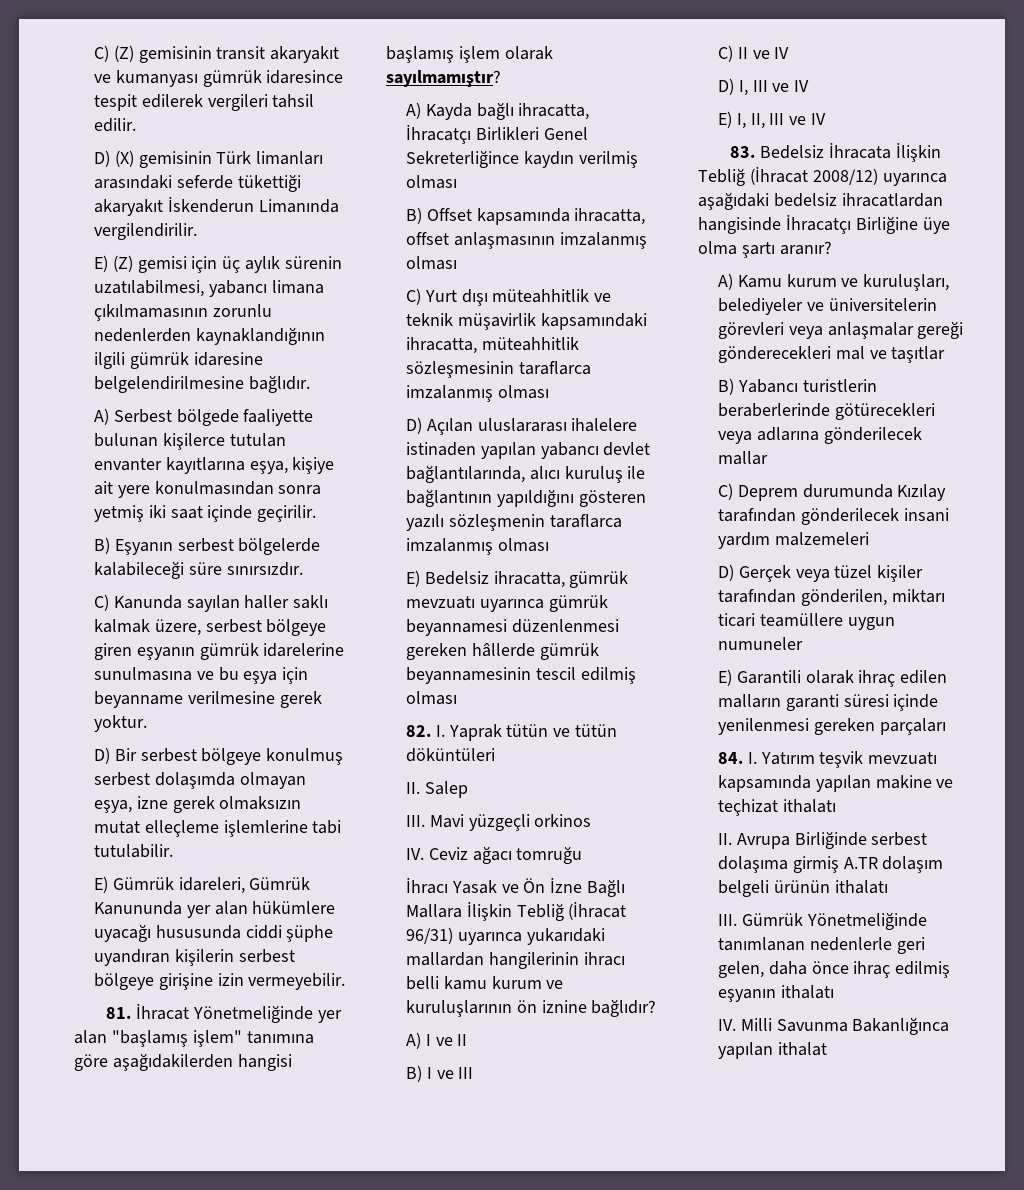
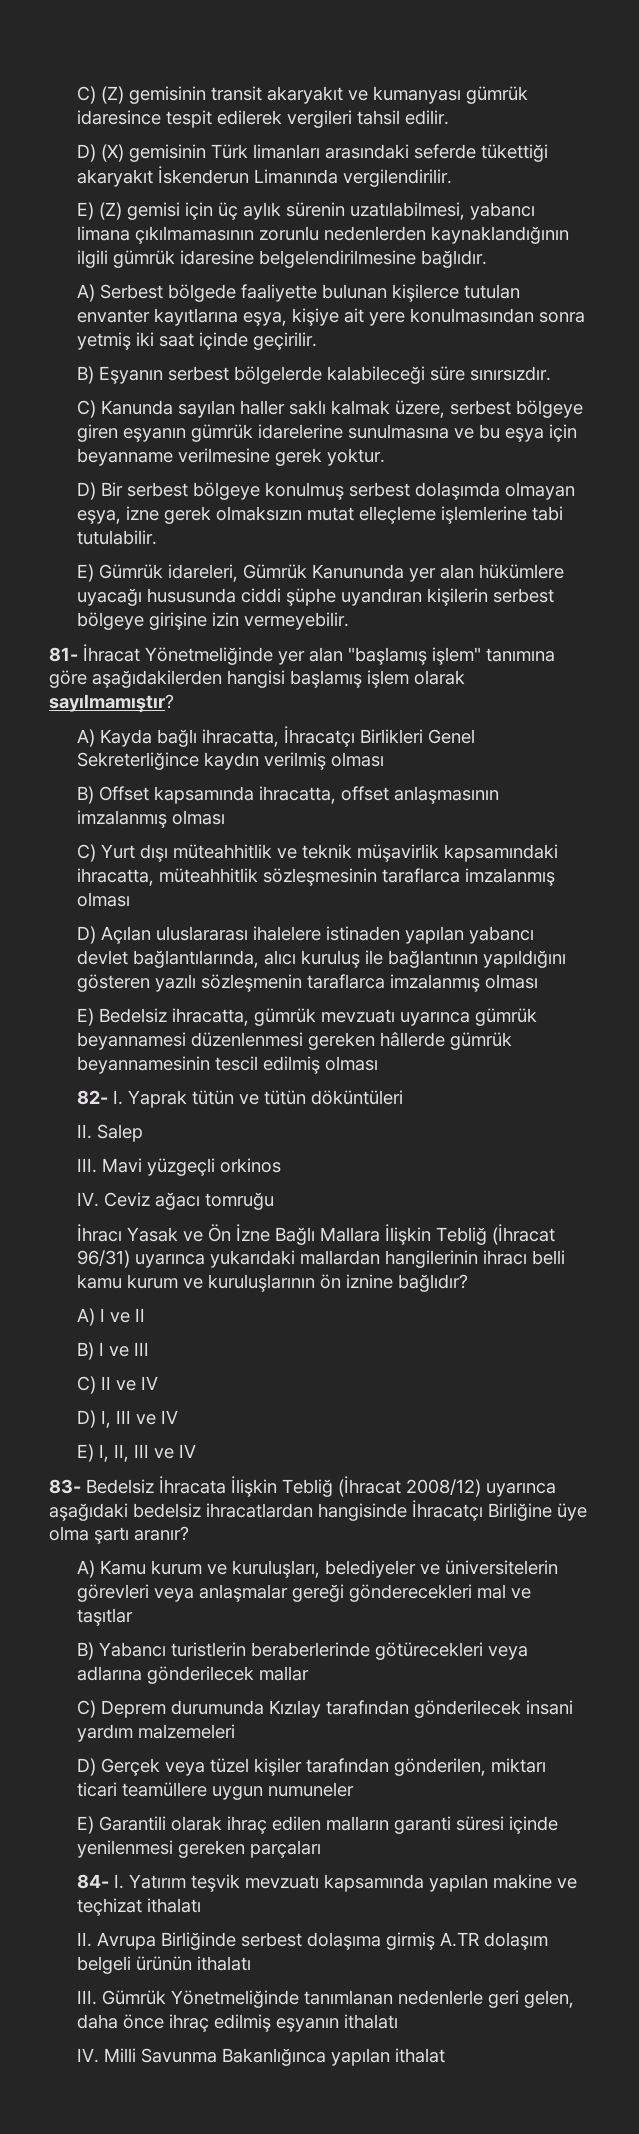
[105,1007,131,1019] 81. -> [49,647,78,662] 81-
[405,725,431,737] 82. -> [77,1090,109,1105] 82-
[729,146,755,158] 83. -> [49,1479,81,1494] 83-
[717,752,743,764] 84. -> [77,1874,110,1889] 84-

